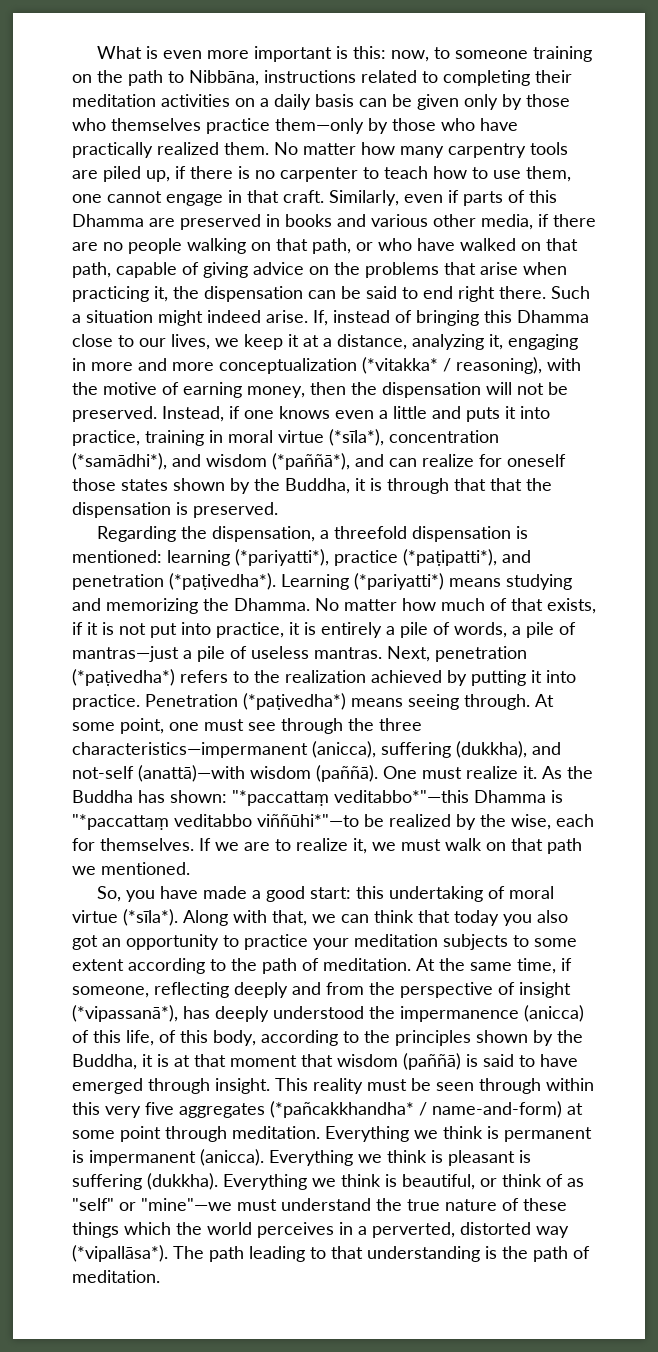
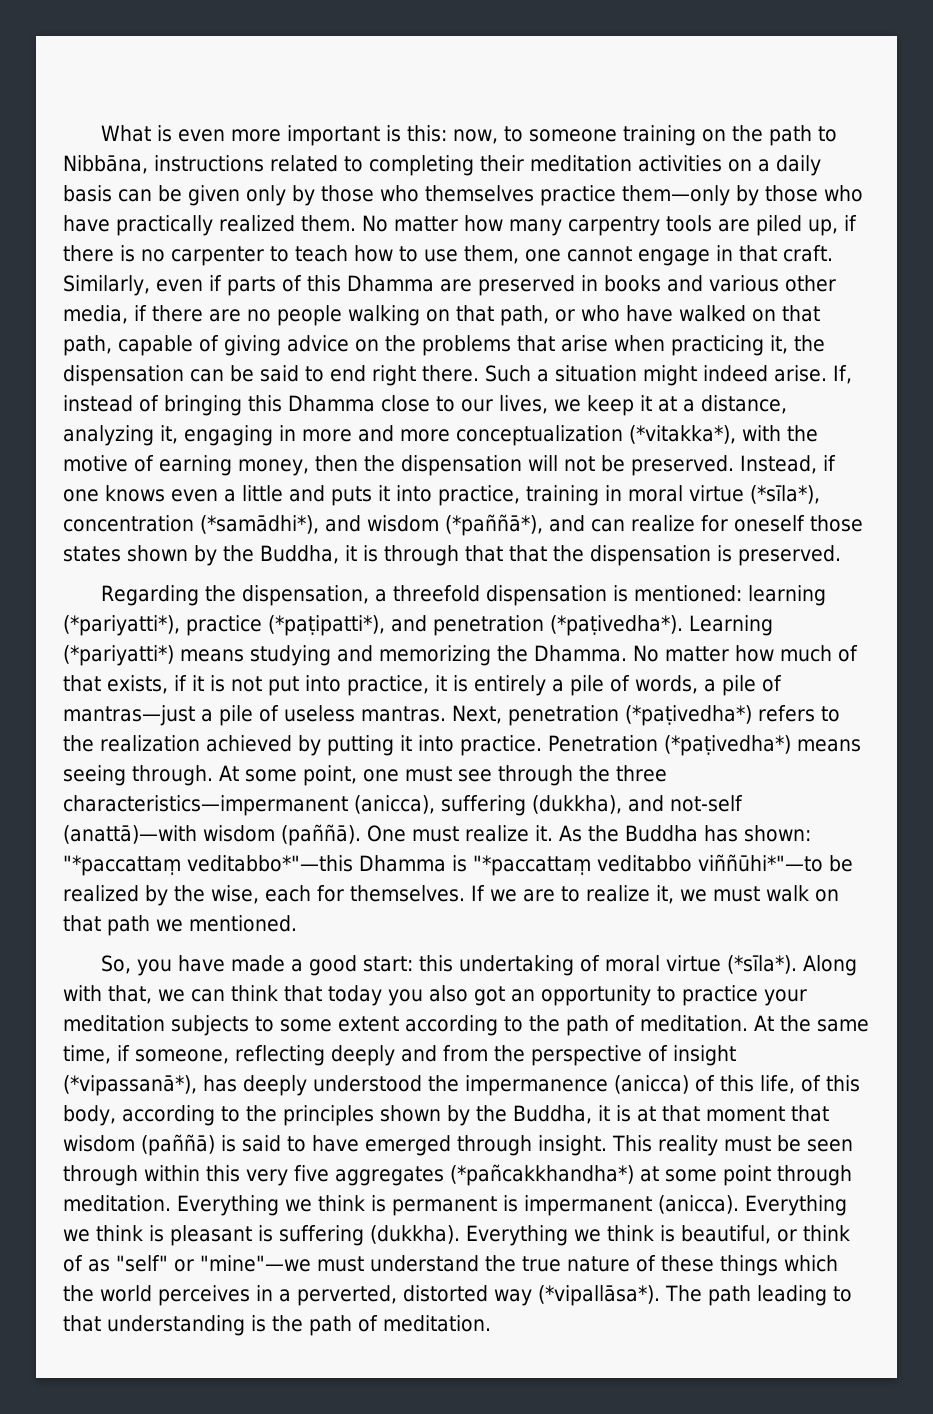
[362,357,542,374] (*vitakka* / reasoning), -> [629,425,736,444] (*vitakka*),
[270,1101,562,1118] (*pañcakkhandha* / name-and-form) -> [450,1164,634,1186] (*pañcakkhandha*)

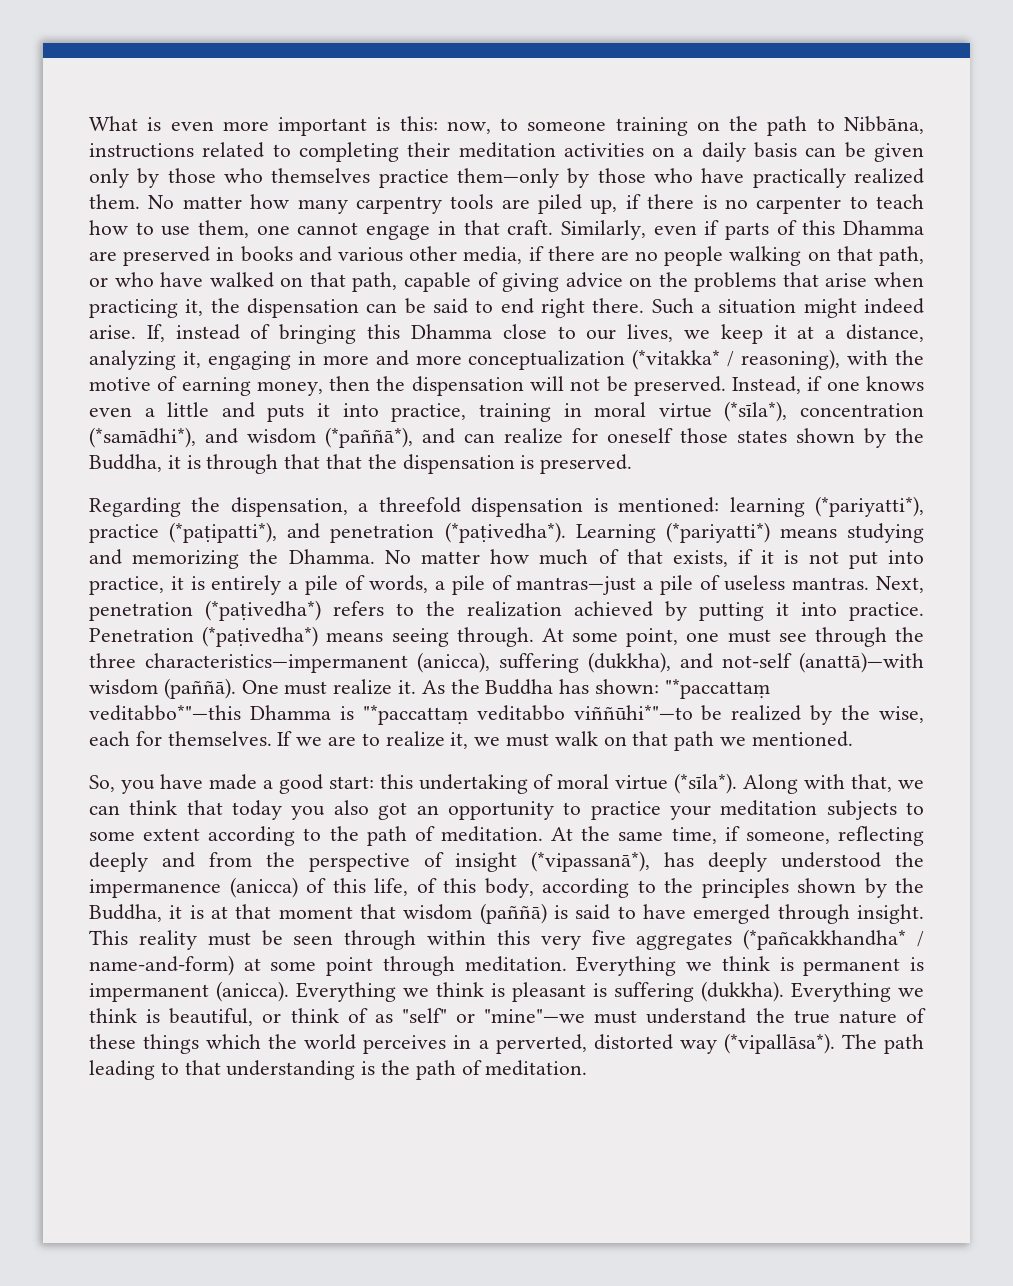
[629,425,736,444] (*vitakka*), -> [632,349,841,370] (*vitakka* / reasoning),
[450,1164,634,1186] (*pañcakkhandha*) -> [743,929,924,950] [89,955,234,976] (*pañcakkhandha* / name-and-form)

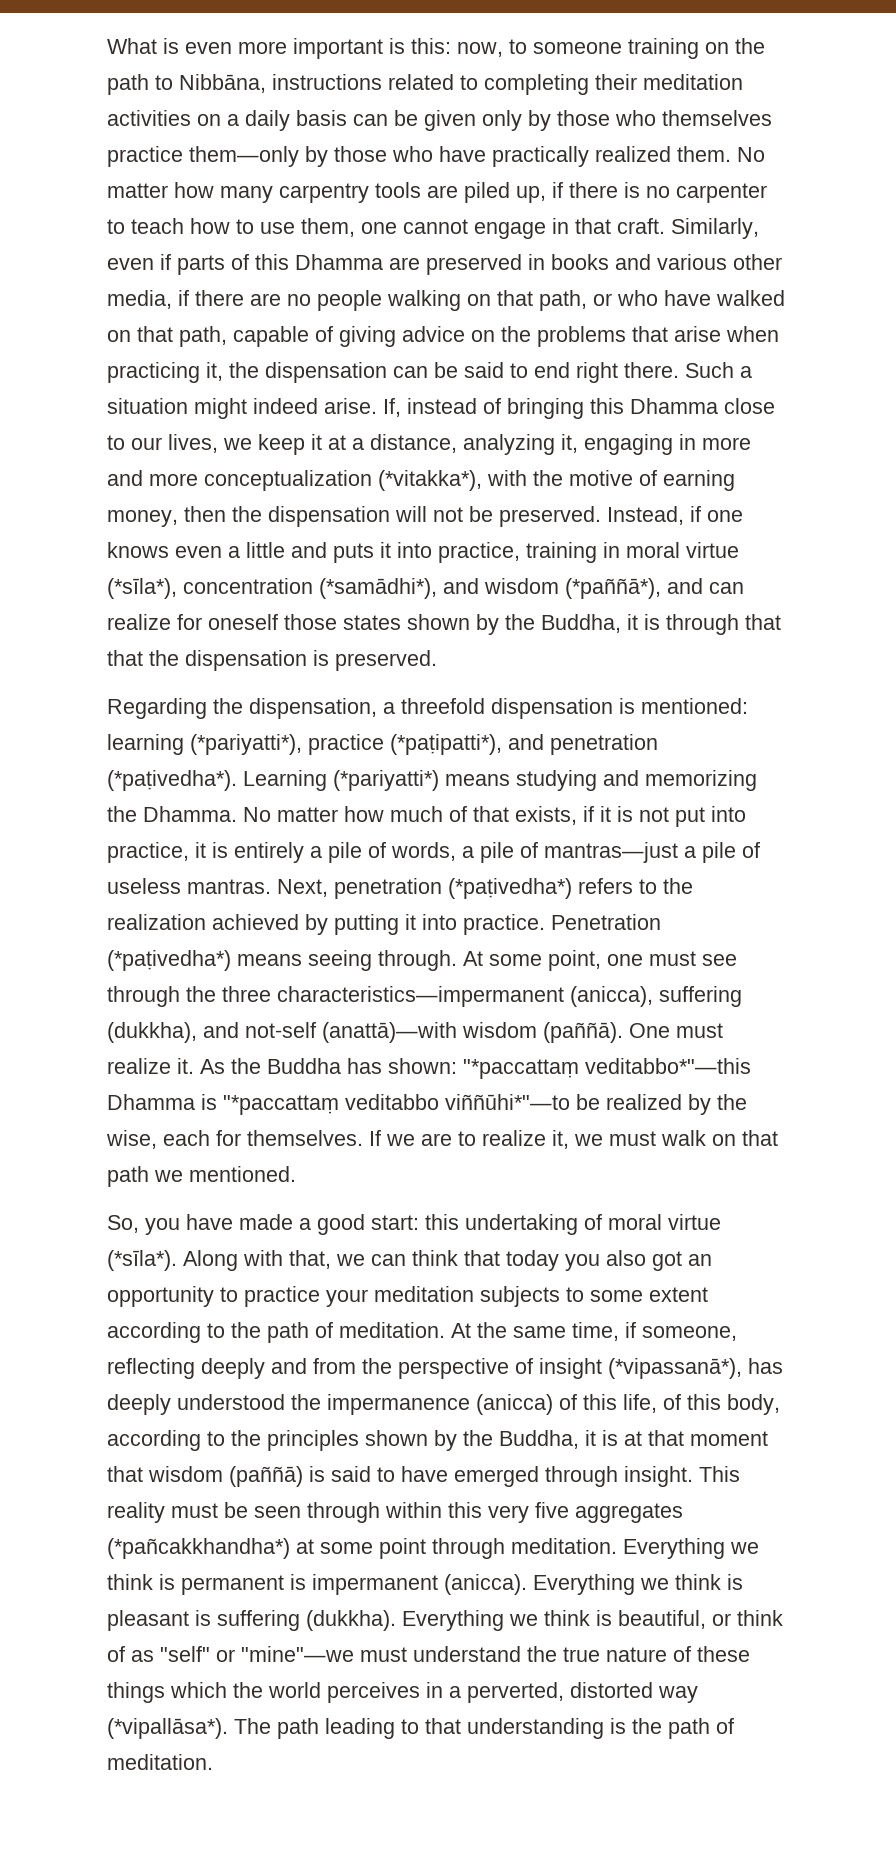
[632,349,841,370] (*vitakka* / reasoning), -> [378,470,482,491] (*vitakka*),
[743,929,924,950] [89,955,234,976] (*pañcakkhandha* / name-and-form) -> [107,1538,290,1559] (*pañcakkhandha*)

